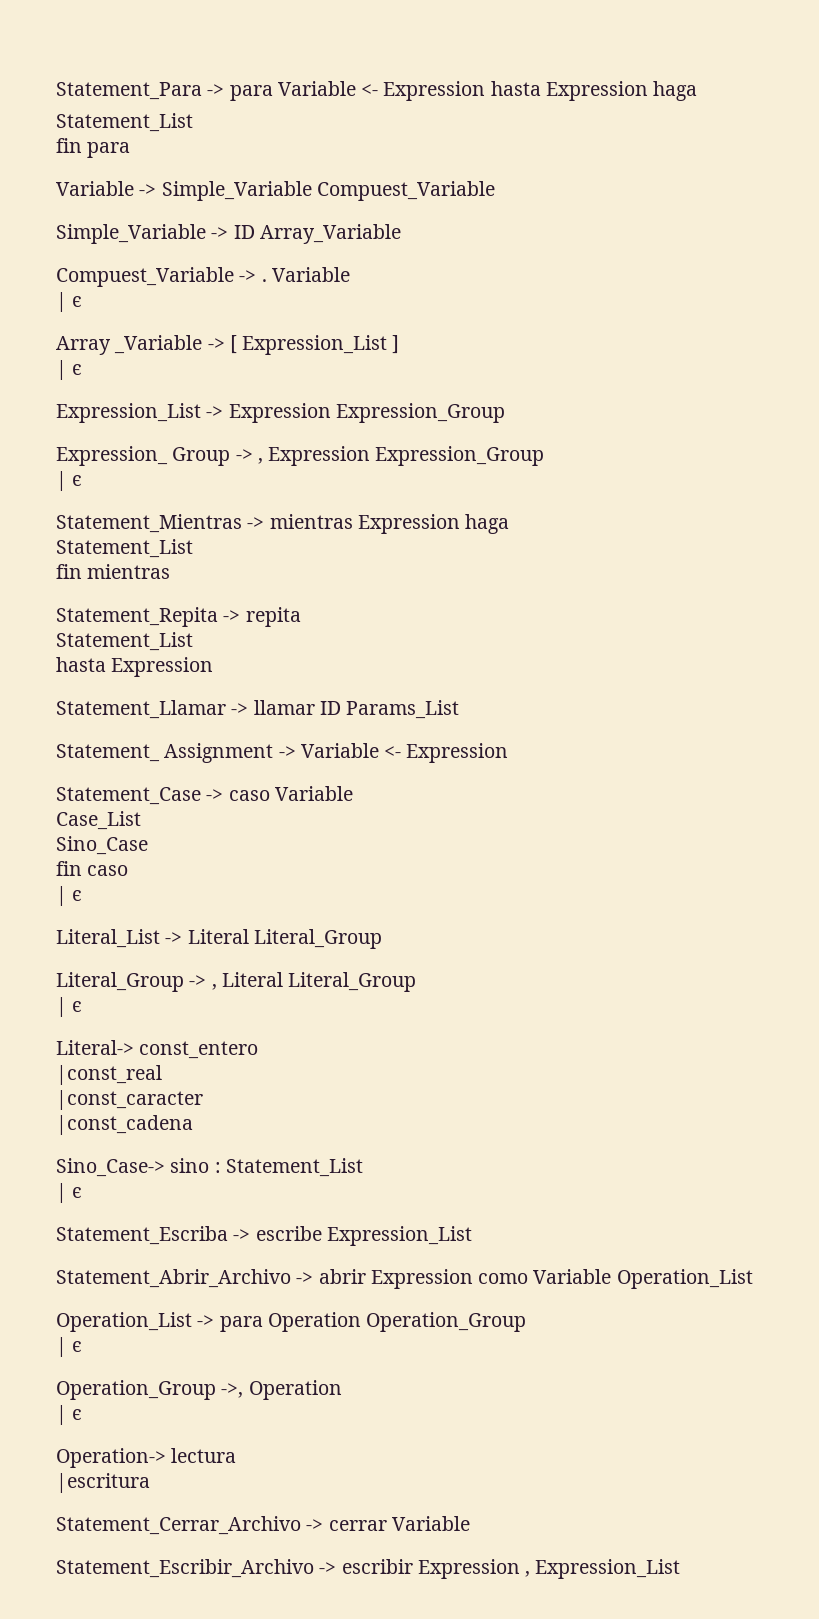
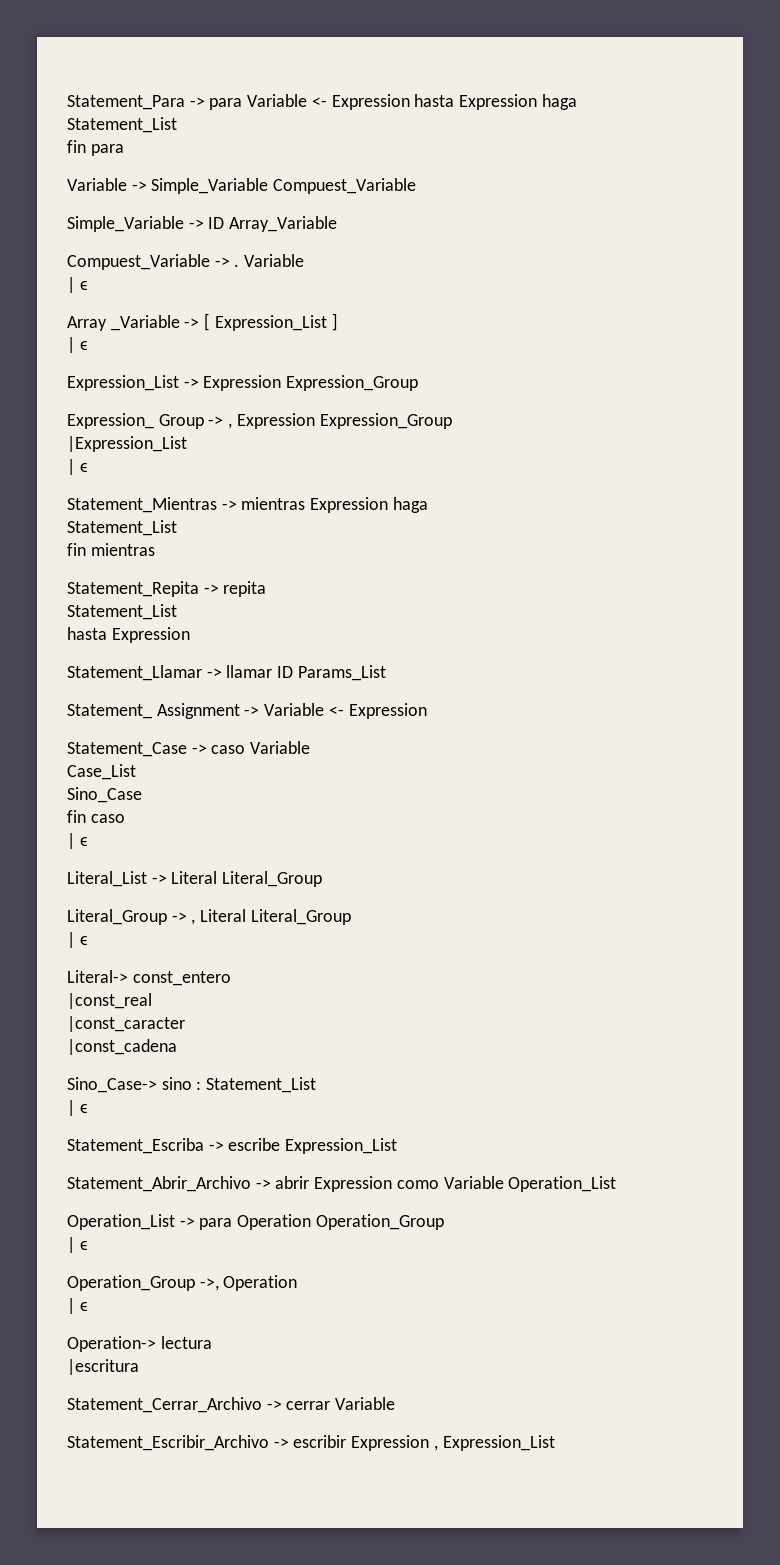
(545, 456) none -> [67,436,187,452] // |Expression_List

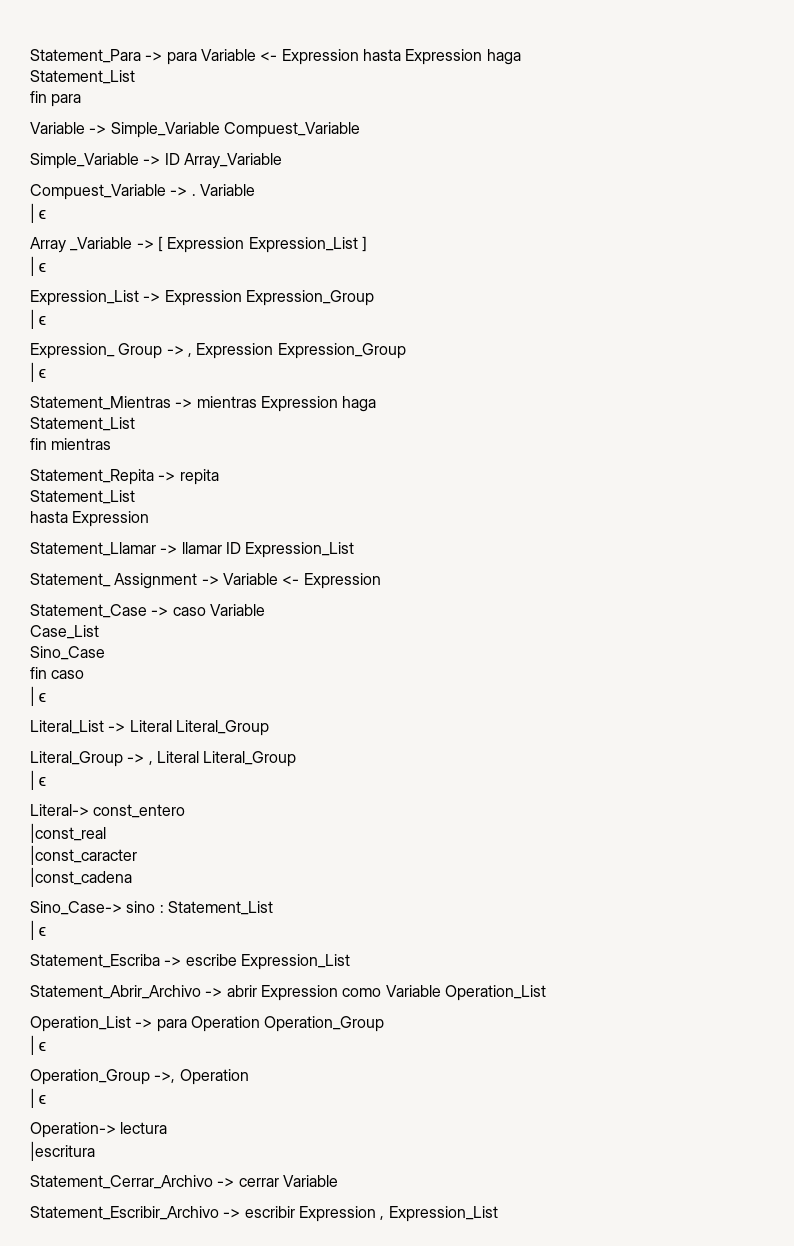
(211, 322) none -> [167,237,245,253] Expression
(419, 383) none -> [30,309,47,329] // | ϵ
[67,436,187,452] // |Expression_List -> (406, 351) none
[297,665,386,681] Params_List -> [245,542,355,558] Expression_List

